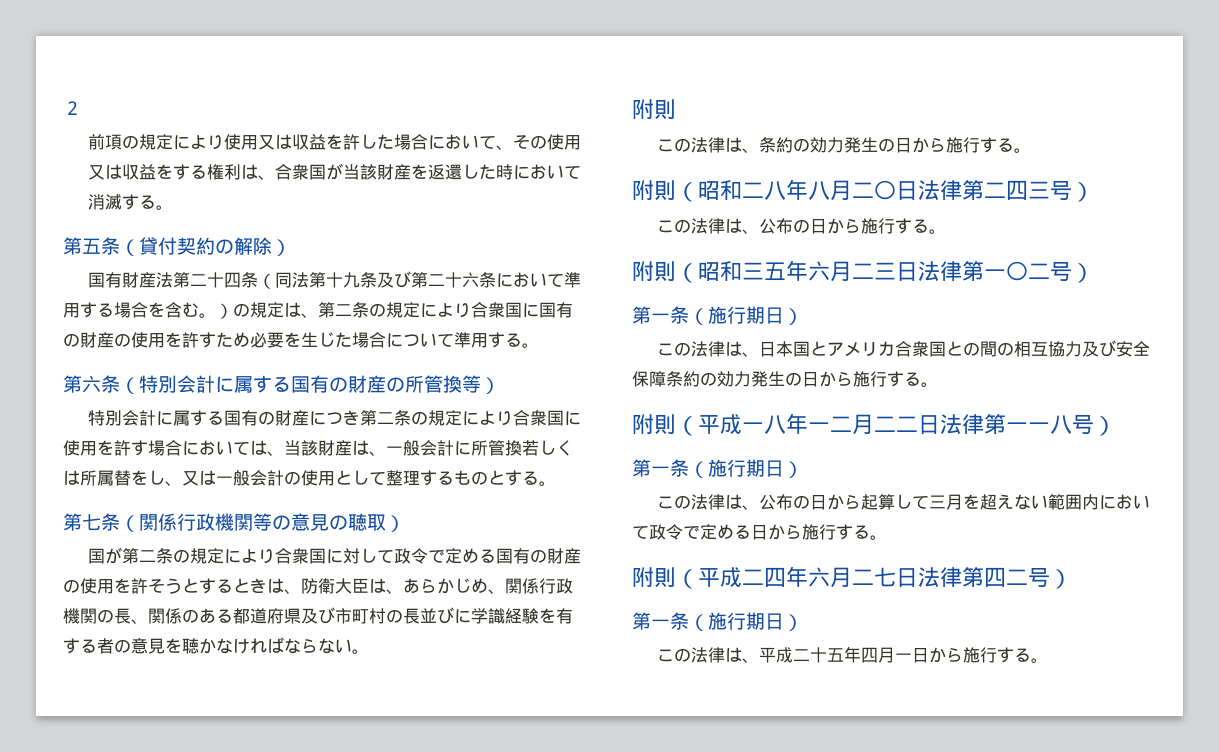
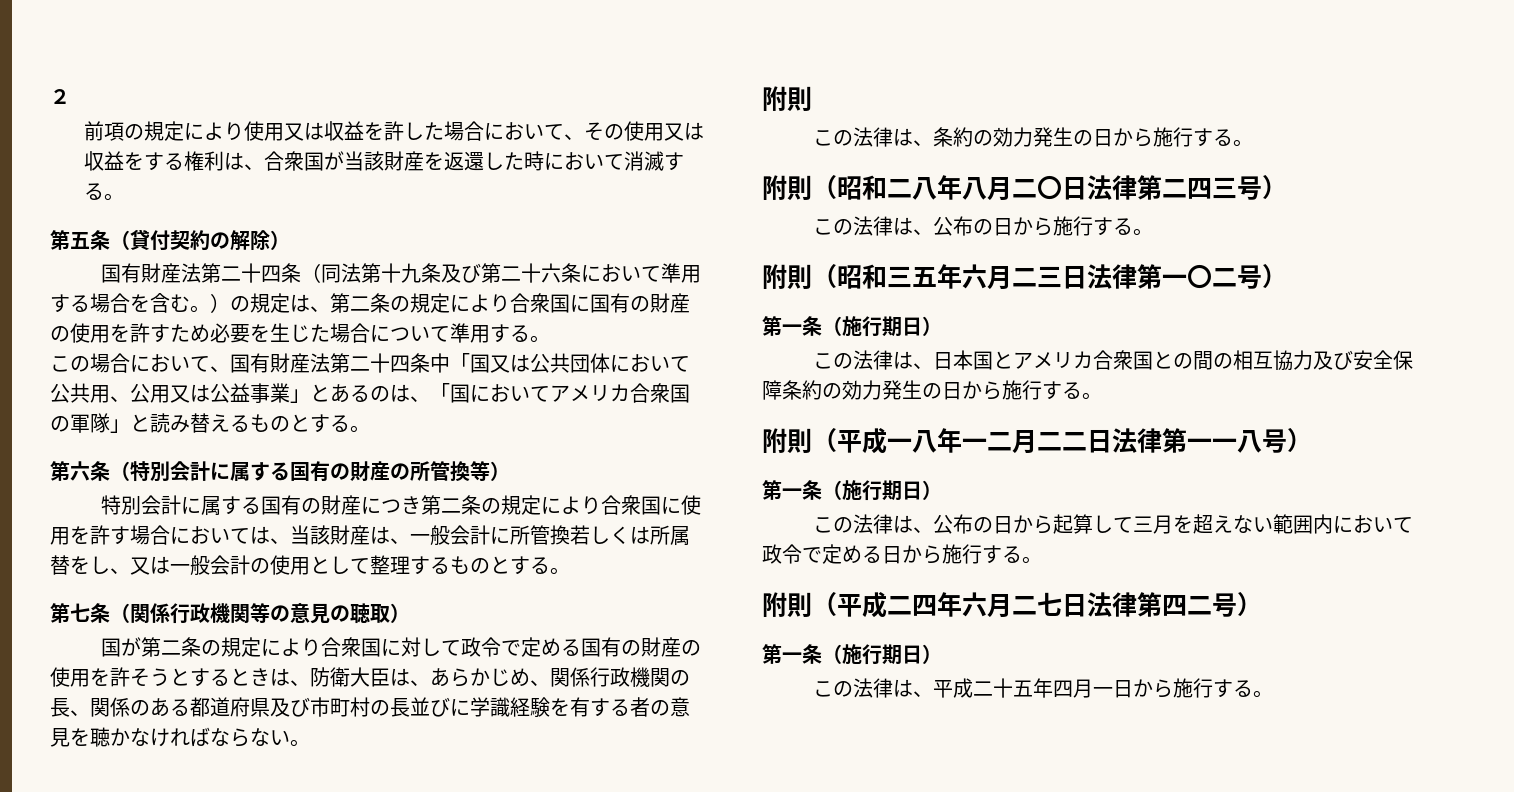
(539, 345) none -> [50,353,690,373] [50,383,690,403] [50,413,370,433] // この場合において、国有財産法第二十四条中「国又は公共団体において公共用、公用又は公益事業」とあるのは、「国においてアメリカ合衆国の軍隊」と読み替えるものとする。

